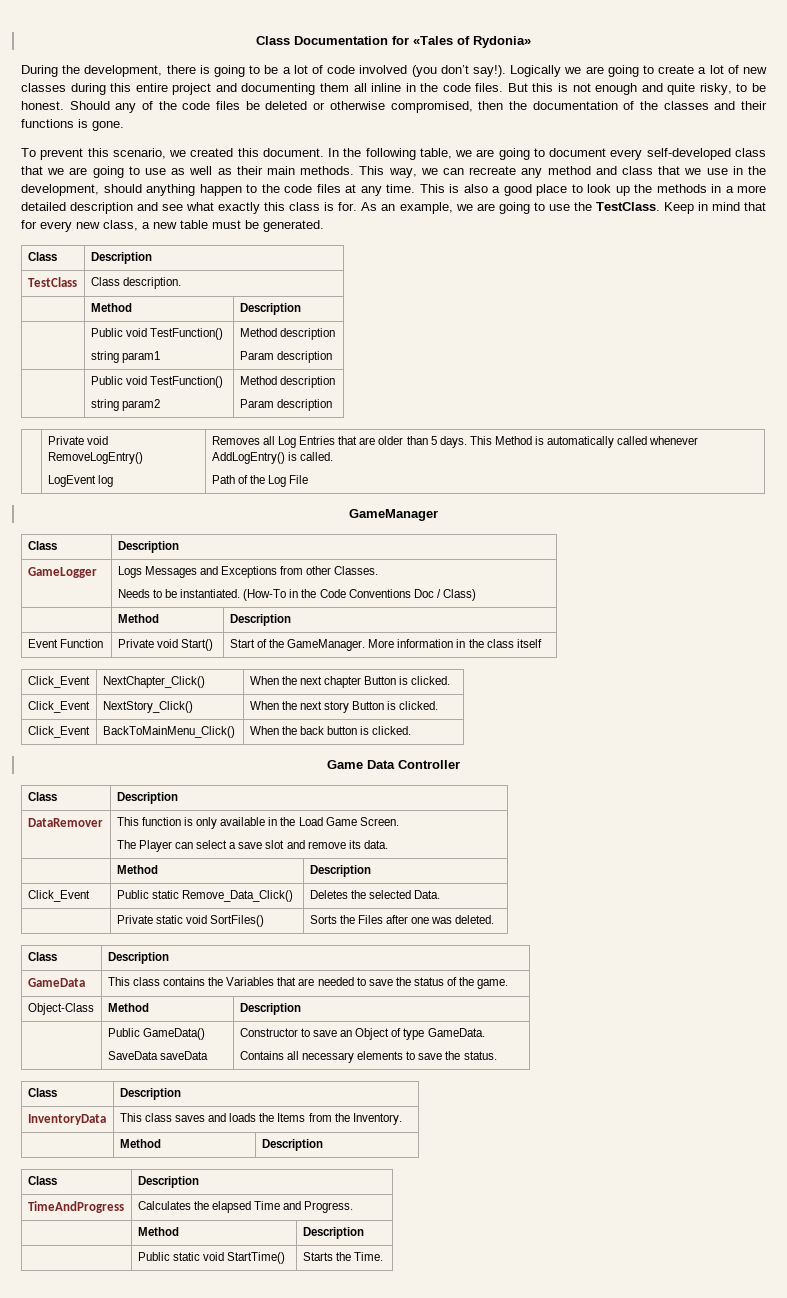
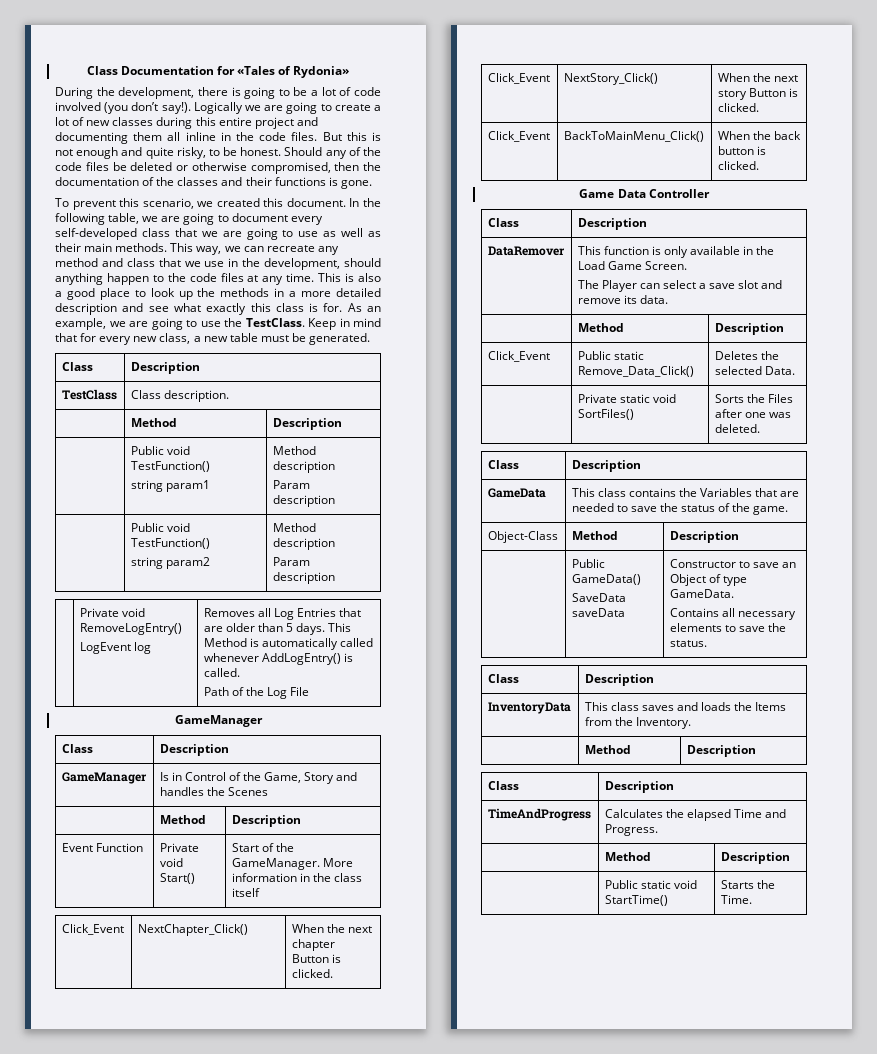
[27,567,97,578] [117,566,379,578] [117,589,476,601] GameLogger | Logs Messages and Exceptions from other Classes. // Needs to be instantiated. (How-To in the Code Conventions Doc / Class) -> [61,772,147,784] [159,772,358,784] [159,787,268,796] GameManager | Is in Control of the Game, Story and handles the Scenes

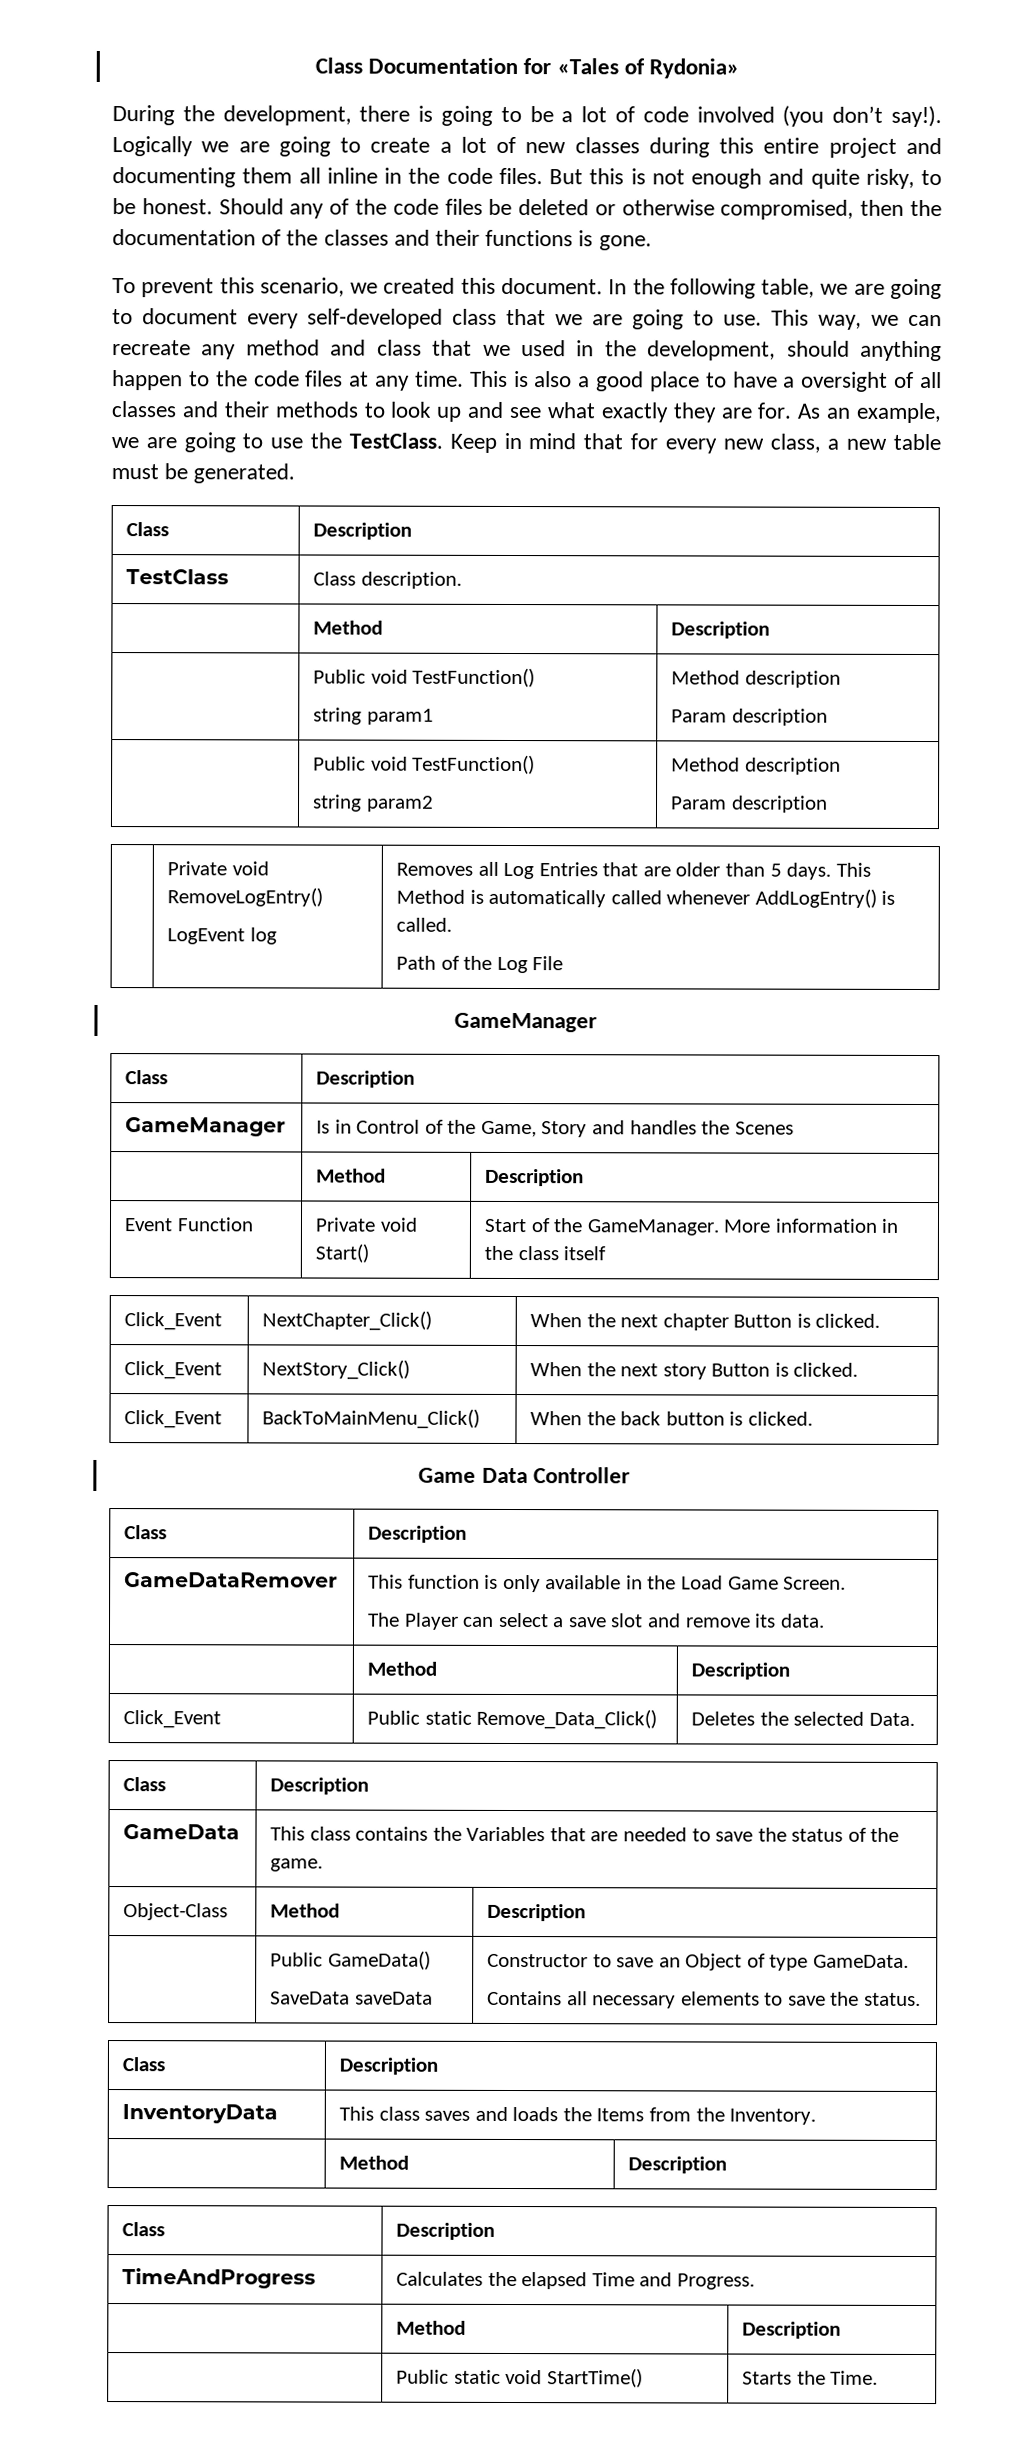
[298,228,381,237] [55,243,168,252] use as well as their main methods. -> [723,314,762,326] use.
[204,261,225,267] use -> [520,340,566,357] used
[150,288,381,300] [55,303,117,315] look up the methods in a more detailed description -> [732,371,943,392] [111,401,462,422] have a oversight of all classes and their methods to look up
[250,303,319,312] this class is -> [672,402,752,423] they are
[487,246,565,256] DataRemover -> [124,1572,339,1588] GameDataRemover
[577,394,676,403] [577,409,634,420] [714,394,793,403] [714,409,791,418] [714,424,760,433] // | Private static void SortFiles() | Sorts the Files after one was deleted. -> (915, 1719) none

